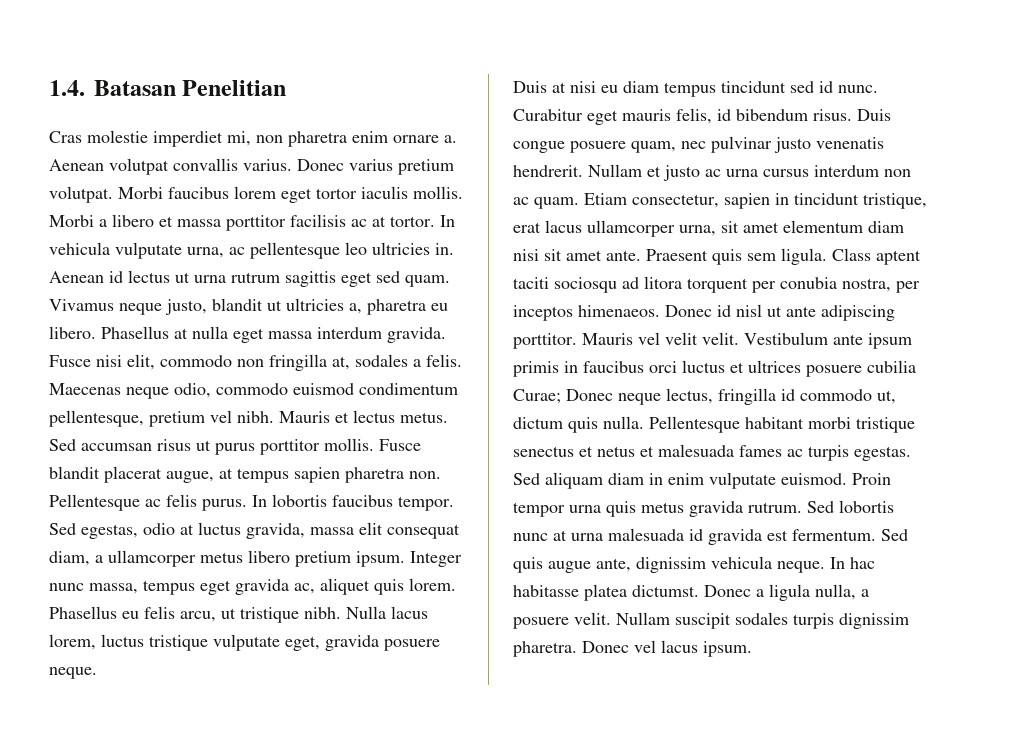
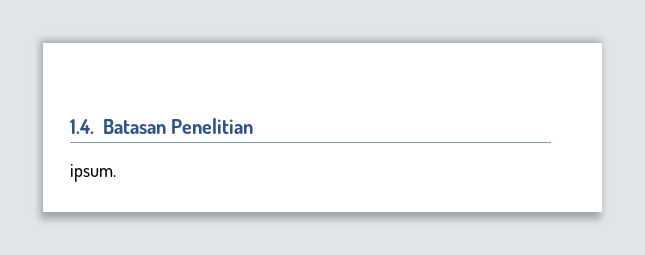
[49,130,457,147] [49,158,454,175] [49,186,463,203] [49,214,455,231] [49,242,454,259] [49,270,450,287] [49,298,448,315] [49,326,446,343] [49,354,462,371] [49,383,458,399] [49,410,448,427] [49,438,421,455] [49,466,441,483] [49,494,454,511] [49,522,460,539] [49,550,462,567] [49,578,456,595] [49,606,428,623] [49,634,440,651] [49,667,97,679] [513,81,878,97] [513,108,891,125] [513,136,884,153] [513,164,911,181] [513,193,927,209] [513,220,904,237] [513,248,921,265] [513,276,920,293] [513,304,895,321] [513,332,912,349] [513,360,916,377] [513,388,896,405] [513,416,915,433] [513,444,911,461] [513,472,891,489] [513,500,894,517] [513,528,908,545] [513,556,875,573] [513,584,869,601] [513,612,909,629] [513,640,698,657] Cras molestie imperdiet mi, non pharetra enim ornare a. Aenean volutpat convallis varius. Donec varius pretium volutpat. Morbi faucibus lorem eget tortor iaculis mollis. Morbi a libero et massa porttitor facilisis ac at tortor. In vehicula vulputate urna, ac pellentesque leo ultricies in. Aenean id lectus ut urna rutrum sagittis eget sed quam. Vivamus neque justo, blandit ut ultricies a, pharetra eu libero. Phasellus at nulla eget massa interdum gravida. Fusce nisi elit, commodo non fringilla at, sodales a felis. Maecenas neque odio, commodo euismod condimentum pellentesque, pretium vel nibh. Mauris et lectus metus. Sed accumsan risus ut purus porttitor mollis. Fusce blandit placerat augue, at tempus sapien pharetra non. Pellentesque ac felis purus. In lobortis faucibus tempor. Sed egestas, odio at luctus gravida, massa elit consequat diam, a ullamcorper metus libero pretium ipsum. Integer nunc massa, tempus eget gravida ac, aliquet quis lorem. Phasellus eu felis arcu, ut tristique nibh. Nulla lacus lorem, luctus tristique vulputate eget, gravida posuere neque. // Duis at nisi eu diam tempus tincidunt sed id nunc. Curabitur eget mauris felis, id bibendum risus. Duis congue posuere quam, nec pulvinar justo venenatis hendrerit. Nullam et justo ac urna cursus interdum non ac quam. Etiam consectetur, sapien in tincidunt tristique, erat lacus ullamcorper urna, sit amet elementum diam nisi sit amet ante. Praesent quis sem ligula. Class aptent taciti sociosqu ad litora torquent per conubia nostra, per inceptos himenaeos. Donec id nisl ut ante adipiscing porttitor. Mauris vel velit velit. Vestibulum ante ipsum primis in faucibus orci luctus et ultrices posuere cubilia Curae; Donec neque lectus, fringilla id commodo ut, dictum quis nulla. Pellentesque habitant morbi tristique senectus et netus et malesuada fames ac turpis egestas. Sed aliquam diam in enim vulputate euismod. Proin tempor urna quis metus gravida rutrum. Sed lobortis nunc at urna malesuada id gravida est fermentum. Sed quis augue ante, dignissim vehicula neque. In hac habitasse platea dictumst. Donec a ligula nulla, a posuere velit. Nullam suscipit sodales turpis dignissim pharetra. Donec vel lacus -> (254, 126) none

